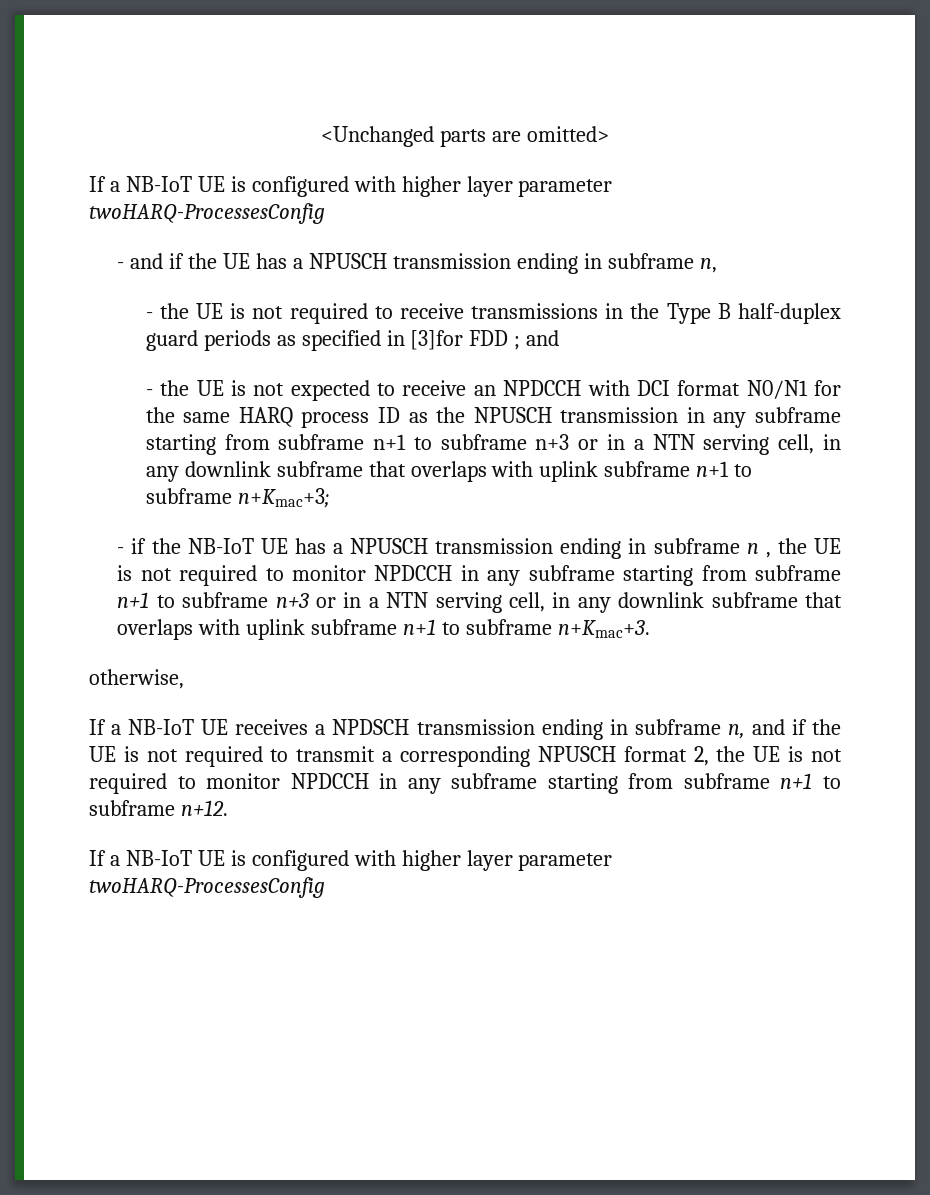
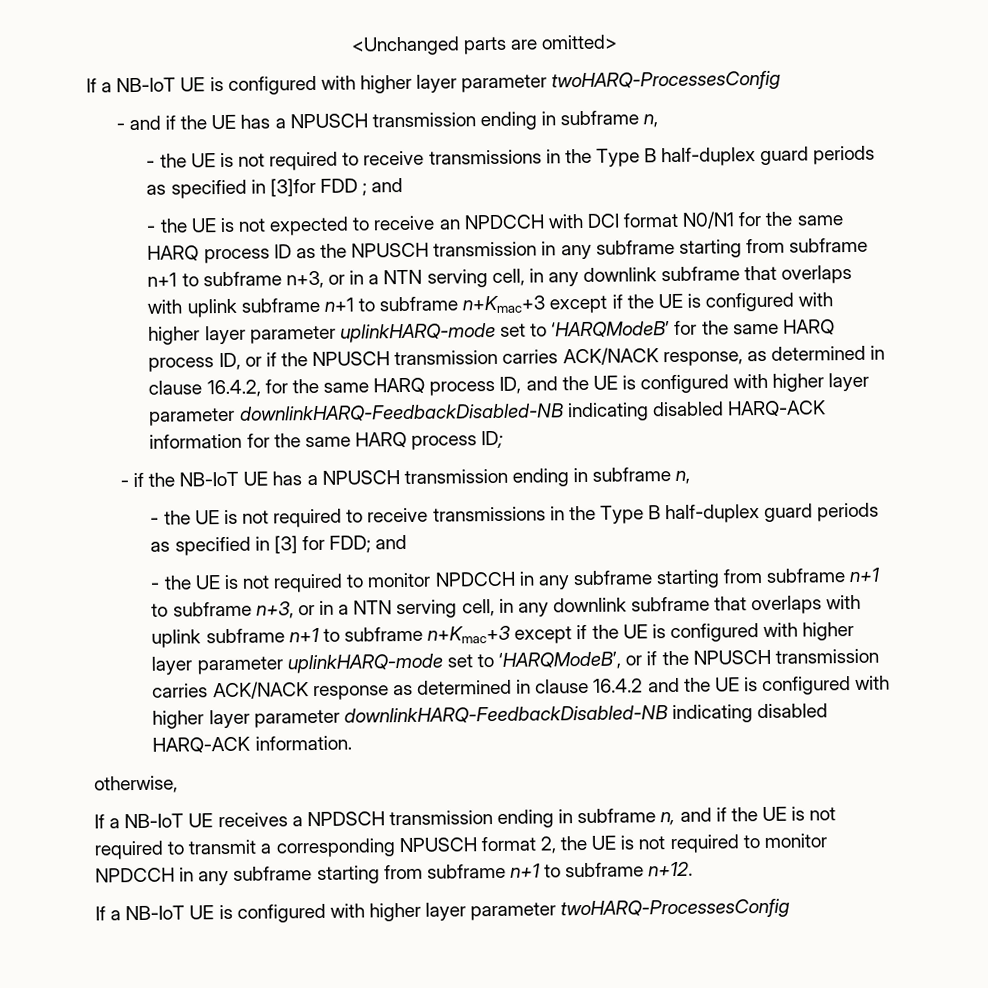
[535,434,570,450] n+3 -> [285,270,324,289] n+3,
[237,488,330,508] n+Kmac+3; -> [462,292,834,314] [148,319,835,345] [148,345,886,372] [148,372,870,398] [149,400,826,426] [149,430,504,450] n+Kmac+3 except if the UE is configured with higher layer parameter uplinkHARQ-mode set to ‘HARQModeB’ for the same HARQ process ID, or if the NPUSCH transmission carries ACK/NACK response, as determined in clause 16.4.2, for the same HARQ process ID, and the UE is configured with higher layer parameter downlinkHARQ-FeedbackDisabled-NB indicating disabled HARQ-ACK information for the same HARQ process ID;
[746,543,771,558] n , -> [675,470,691,484] [150,502,880,528] [150,534,408,556] [150,582,161,590] n, // - the UE is not required to receive transmissions in the Type B half-duplex guard periods as specified in [3] for FDD; and // -
[275,593,309,608] n+3 -> [255,601,294,619] n+3,
[557,620,650,638] n+Kmac+3. -> [427,621,855,644] [151,648,879,675] [152,675,891,701] [152,703,829,729] [152,735,352,754] n+Kmac+3 except if the UE is configured with higher layer parameter uplinkHARQ-mode set to ‘HARQModeB’, or if the NPUSCH transmission carries ACK/NACK response as determined in clause 16.4.2 and the UE is configured with higher layer parameter downlinkHARQ-FeedbackDisabled-NB indicating disabled HARQ-ACK information.

